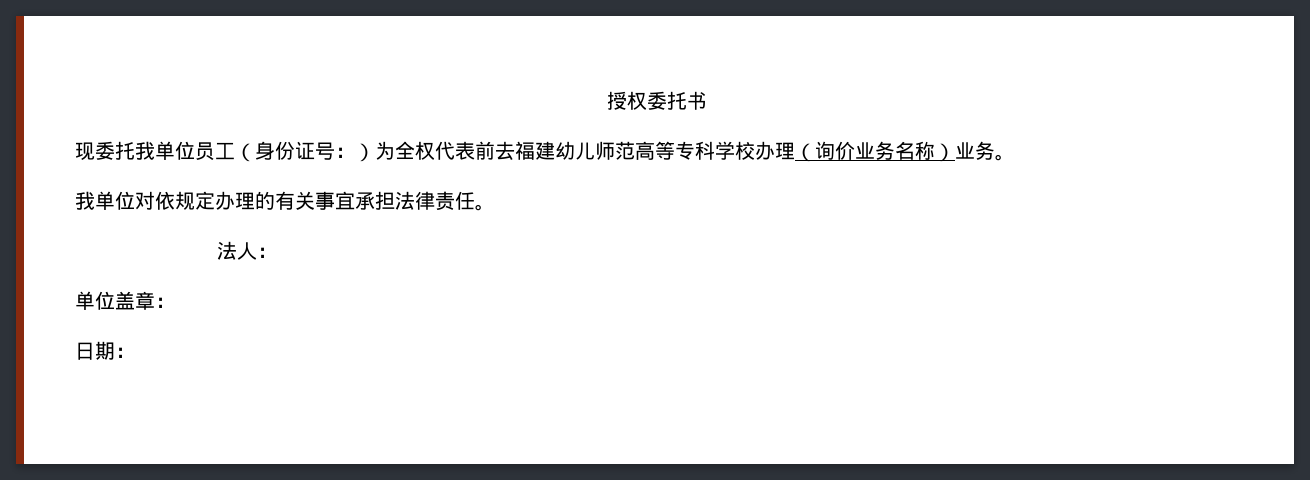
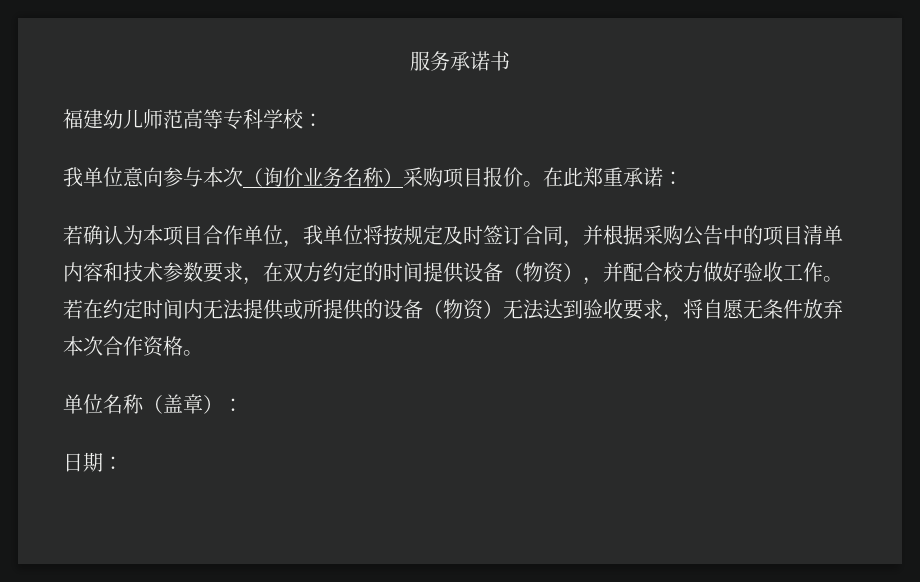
[607,91,687,110] 授权委托 -> [410,51,490,71] 服务承诺
[75,141,515,162] 现委托我单位员工（身份证号：）为全权代表前去 -> (510, 61) none
[755,141,1015,162] [75,191,495,211] [216,241,277,260] [75,291,155,310] 办理（询价业务名称）业务。 // 我单位对依规定办理的有关事宜承担法律责任。 // 法人： // 单位盖章 -> [303,113,323,127] [63,167,683,188] [63,225,843,248] [63,262,843,285] [63,299,843,322] [63,336,203,357] [63,394,223,414] ： // 我单位意向参与本次（询价业务名称）采购项目报价。在此郑重承诺： // 若确认为本项目合作单位，我单位将按规定及时签订合同，并根据采购公告中的项目清单内容和技术参数要求，在双方约定的时间提供设备（物资），并配合校方做好验收工作。若在约定时间内无法提供或所提供的设备（物资）无法达到验收要求，将自愿无条件放弃本次合作资格。 // 单位名称（盖章）

